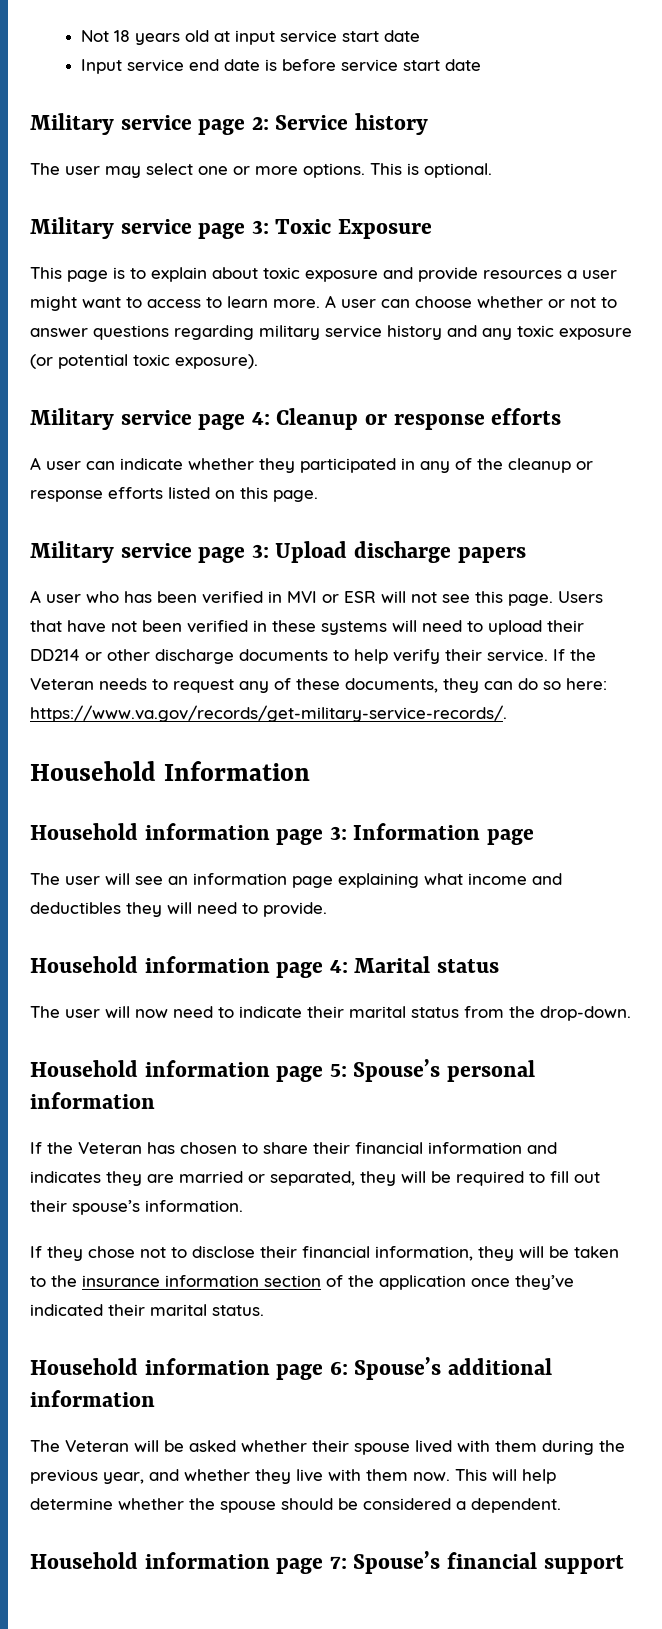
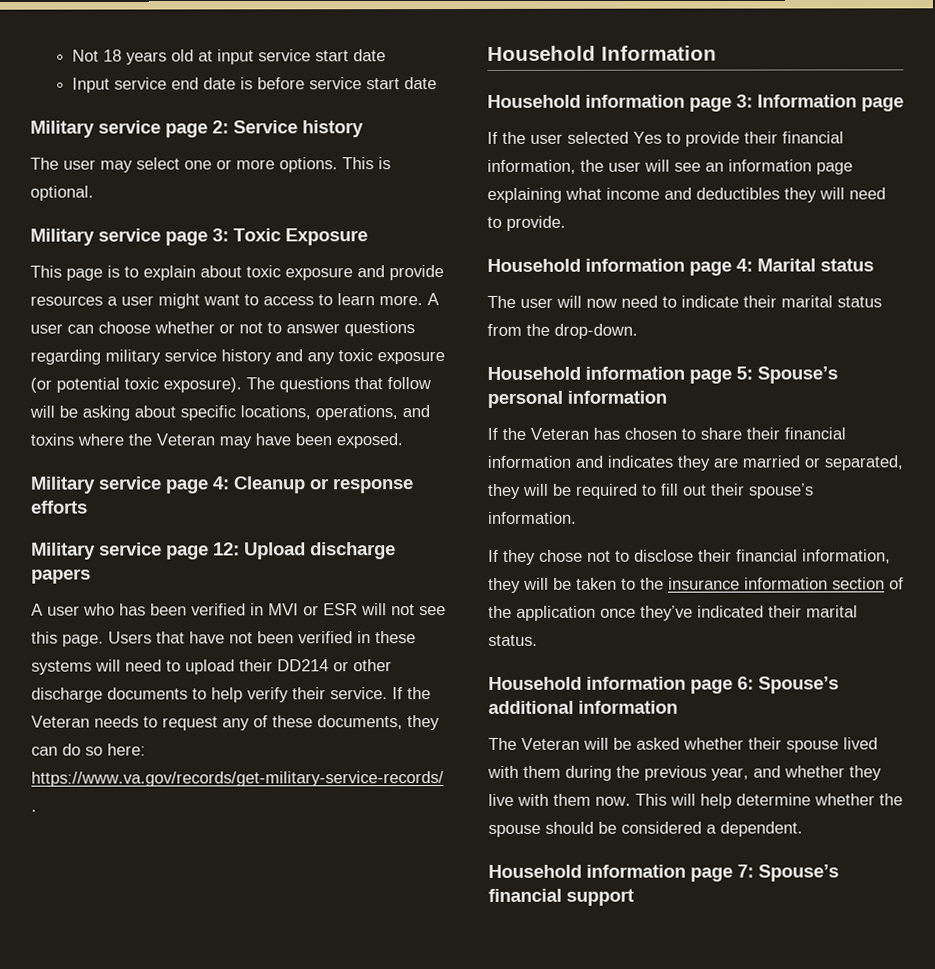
(258, 361) none -> [246,377,431,393] [29,405,430,421] [30,433,403,449] The questions that follow will be asking about specific locations, operations, and toxins where the Veteran may have been exposed.
[30,457,593,473] [30,487,318,502] [30,541,269,563] // A user can indicate whether they participated in any of the cleanup or response efforts listed on this page. // Military service page 3: -> [31,542,240,560] // Military service page 12:
[30,873,60,885] The -> [487,131,844,147] [487,159,604,174] If the user selected Yes to provide their financial information, the

